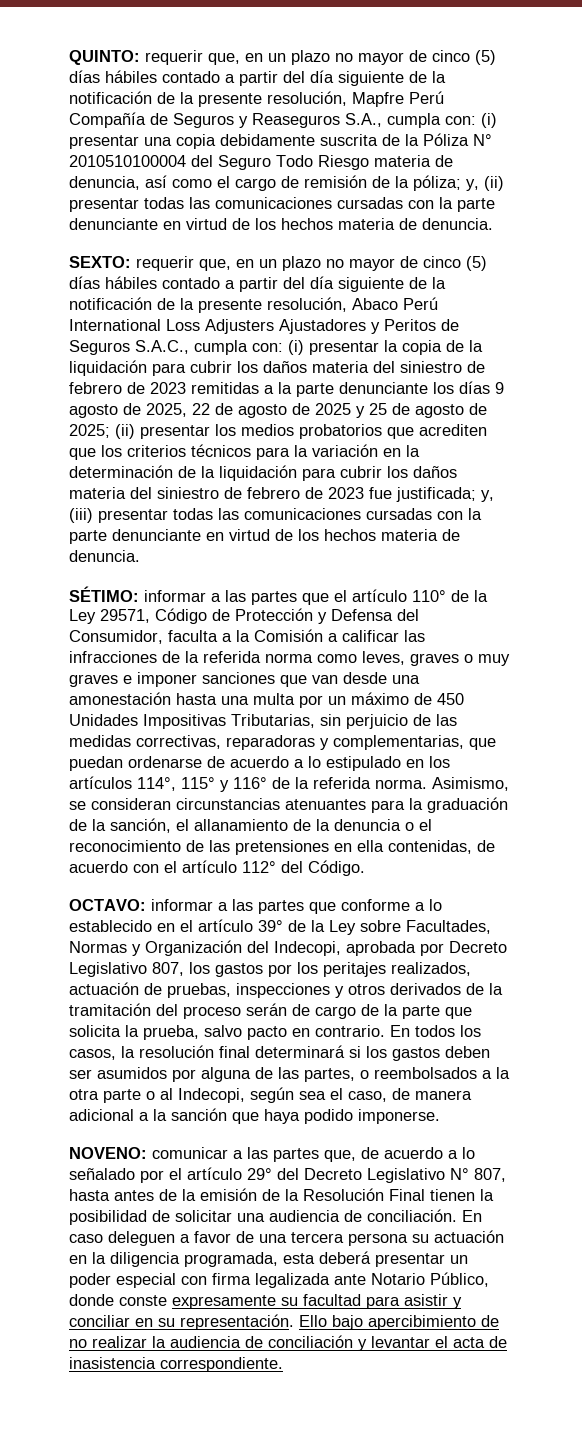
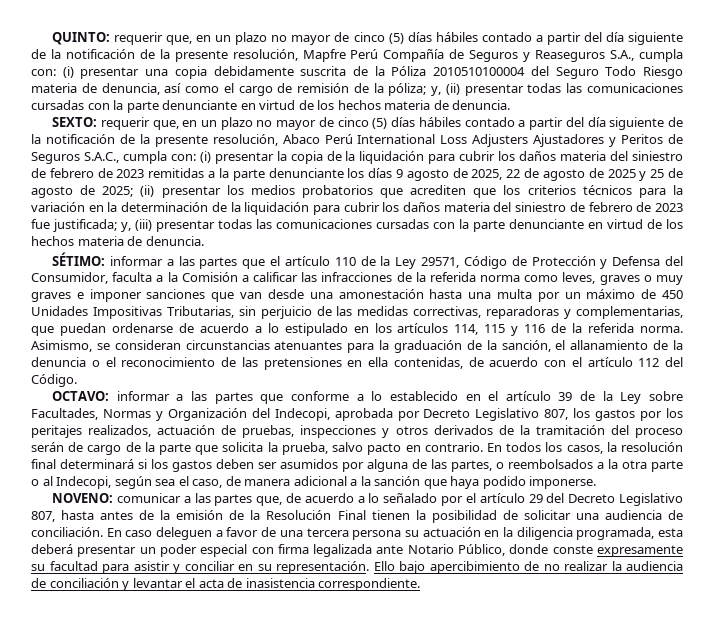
[473,134,492,146] N° -> (427, 71) none
[412,590,446,602] 110° -> [334,257,356,266] 110
[137,777,267,792] 114°, 115° y 116° -> [454,324,546,336] 114, 115 y 116
[242,861,276,873] 112° -> [638,358,660,367] 112
[258,920,283,932] 39° -> [558,392,573,401] 39
[247,1168,272,1180] 29° -> [528,494,543,503] 29
[450,1168,469,1180] N° -> (683, 499) none

